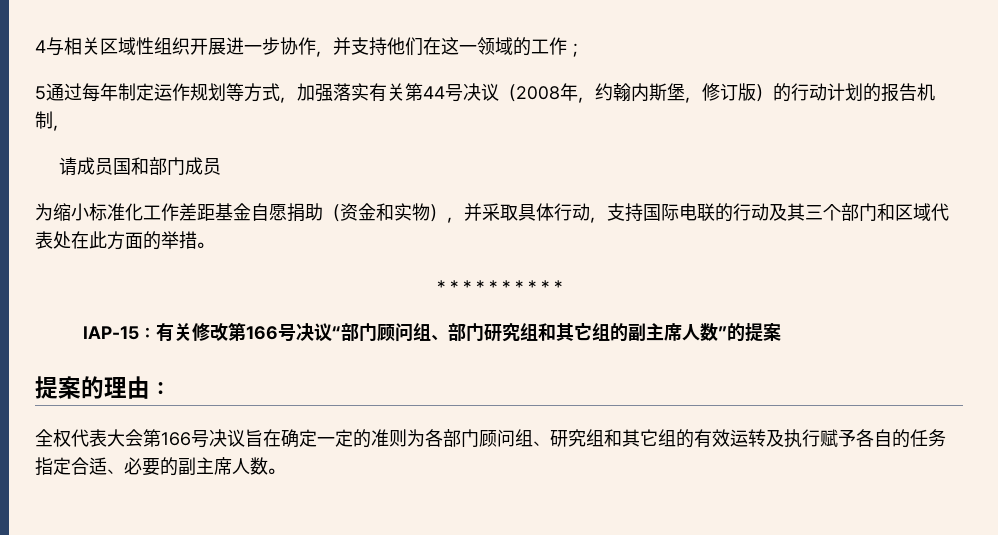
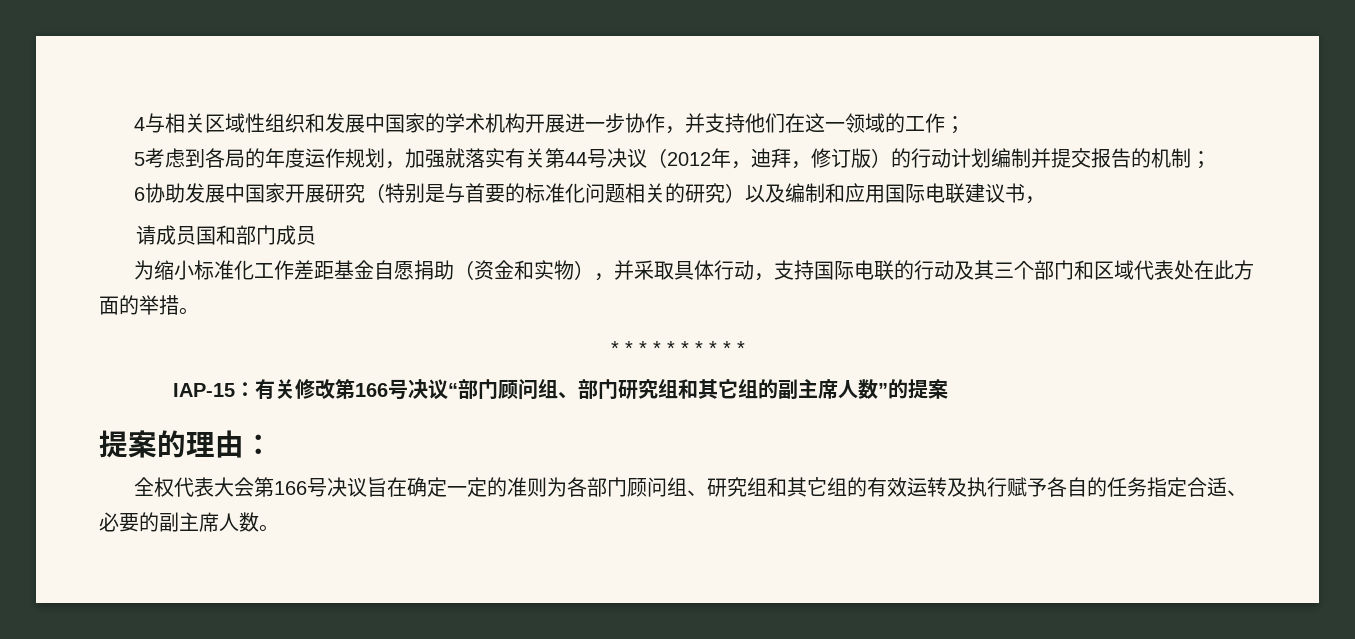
(190, 46) none -> [305,113,526,133] 和发展中国家的学术机构
[46,83,333,103] 通过每年制定运作规划等方式，加强 -> [145,148,466,169] 考虑到各局的年度运作规划，加强就
[516,83,685,103] 2008年，约翰内斯堡 -> [667,148,792,169] 2012年，迪拜
[863,83,935,102] [35,111,53,129] 的报告机制 -> [991,148,1212,169] [134,183,1026,204] 编制并提交报告的机制； // 6协助发展中国家开展研究（特别是与首要的标准化问题相关的研究）以及编制和应用国际电联建议书

